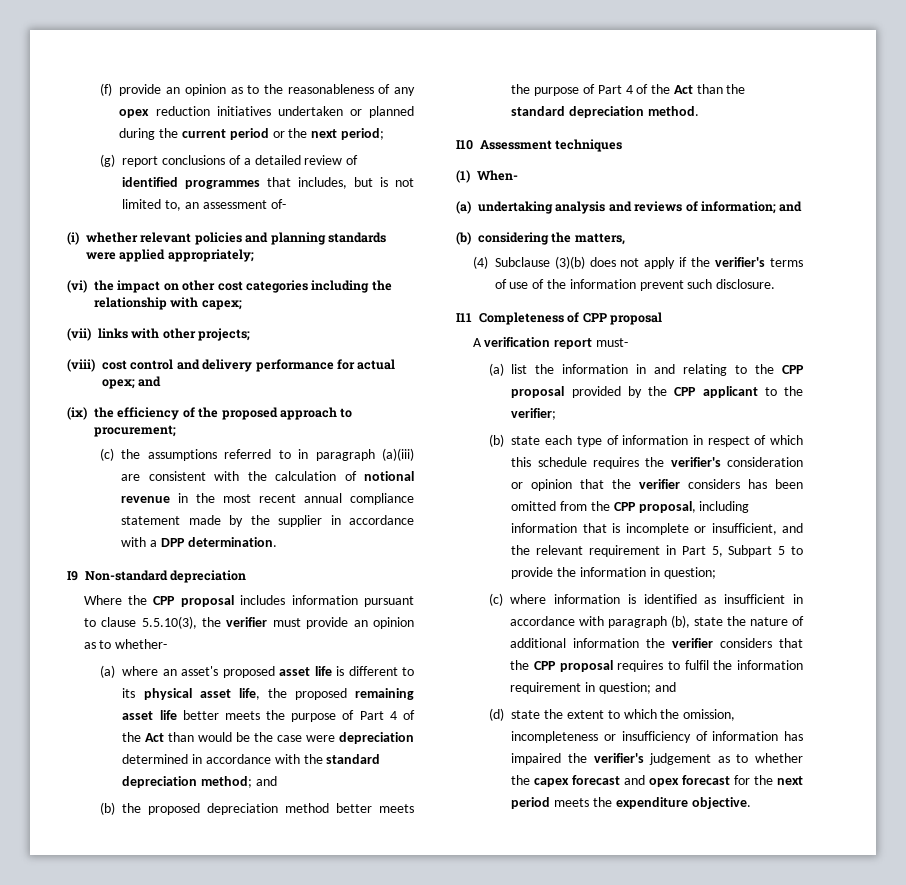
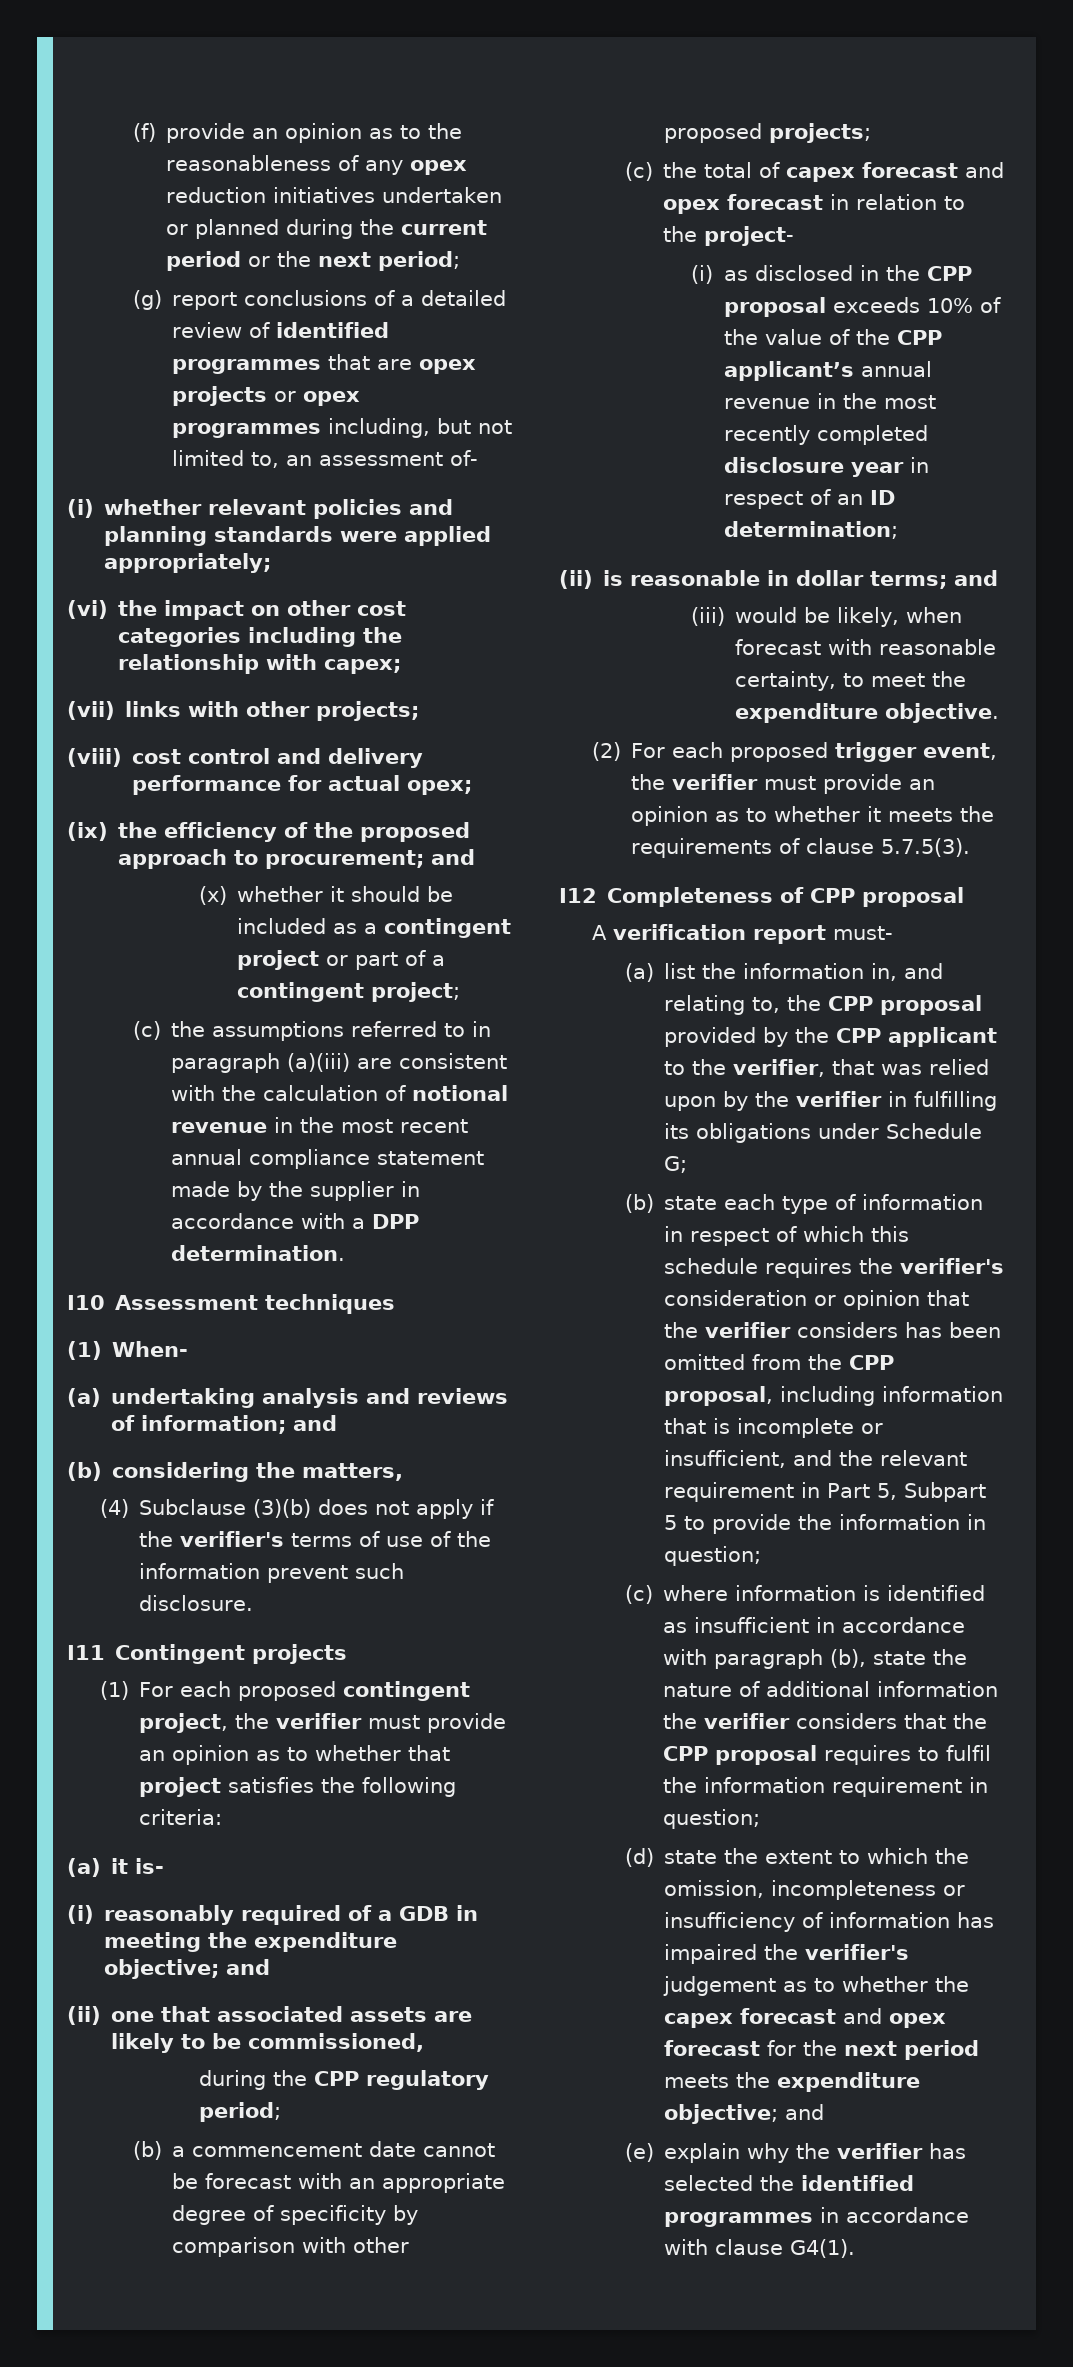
[298,177,389,189] includes, but is -> [377,359,477,374] [172,386,361,406] [172,418,472,438] are opex projects or opex programmes including, but
[138,376,162,387] and -> (473, 787) none
(176, 431) none -> [431,849,476,865] [198,886,453,905] [236,918,511,938] [236,950,445,970] [236,982,460,1002] and // (x) whether it should be included as a contingent project or part of a contingent project;
[67,570,247,583] [83,595,414,607] [83,616,414,629] [83,639,168,649] [100,665,414,678] [122,688,414,700] [122,710,415,722] [122,732,414,744] [122,754,381,764] [122,776,277,788] [100,802,414,815] [511,84,746,96] [511,106,699,118] // I9 Non-standard depreciation // Where the CPP proposal includes information pursuant to clause 5.5.10(3), the verifier must provide an opinion as to whether- // (a) where an asset's proposed asset life is different to its physical asset life, the proposed remaining asset life better meets the purpose of Part 4 of the Act than would be the case were depreciation determined in accordance with the standard depreciation method; and // (b) the proposed depreciation method better meets the purpose of Part 4 of the Act than the standard depreciation method. -> (346, 1253) none
(472, 317) none -> [115,1644,348,1664] [99,1681,471,1701] [139,1713,507,1733] [139,1745,451,1765] [139,1777,457,1797] [139,1809,223,1825] [67,1858,165,1877] [67,1905,479,1925] [104,1932,398,1952] [104,1959,271,1979] [67,2006,473,2025] [111,2033,425,2053] [198,2070,489,2090] [198,2102,281,2122] [132,2141,496,2160] [172,2173,506,2193] [172,2205,419,2225] [172,2237,410,2257] [664,123,872,143] [624,162,1005,182] [663,194,966,214] [663,226,795,246] [690,265,972,284] [723,297,1001,317] [723,329,942,345] [723,361,932,381] [723,393,936,409] [723,425,928,445] [723,457,929,477] [723,489,895,509] [723,521,898,539] [559,570,999,589] [690,607,962,627] [734,639,996,655] [734,671,966,691] [734,703,999,723] [591,742,998,762] [631,774,936,794] [631,806,995,826] [631,838,971,858] [559,888,597,903] Contingent projects // (1) For each proposed contingent project, the verifier must provide an opinion as to whether that project satisfies the following criteria: // (a) it is- // (i) reasonably required of a GDB in meeting the expenditure objective; and // (ii) one that associated assets are likely to be commissioned, // during the CPP regulatory period; // (b) a commencement date cannot be forecast with an appropriate degree of specificity by comparison with other proposed projects; // (c) the total of capex forecast and opex forecast in relation to the project- // (i) as disclosed in the CPP proposal exceeds 10% of the value of the CPP applicant’s annual revenue in the most recently completed disclosure year in respect of an ID determination; // (ii) is reasonable in dollar terms; and // (iii) would be likely, when forecast with reasonable certainty, to meet the expenditure objective. // (2) For each proposed trigger event, the verifier must provide an opinion as to whether it meets the requirements of clause 5.7.5(3). // I12
[636,364,647,374] in -> [871,963,898,981] in,
[735,365,748,374] to -> [752,997,781,1013] to,
[511,408,557,420] verifier; -> [733,1059,990,1077] [664,1091,998,1111] [664,1123,983,1143] [664,1156,688,1173] verifier, that was relied upon by the verifier in fulfilling its obligations under Schedule G;
[654,682,676,692] and -> (761, 1819) none
[691,797,751,809] objective. -> [664,2104,825,2124] [624,2143,967,2163] [664,2175,915,2191] [664,2207,970,2227] [664,2239,856,2258] objective; and // (e) explain why the verifier has selected the identified programmes in accordance with clause G4(1).

